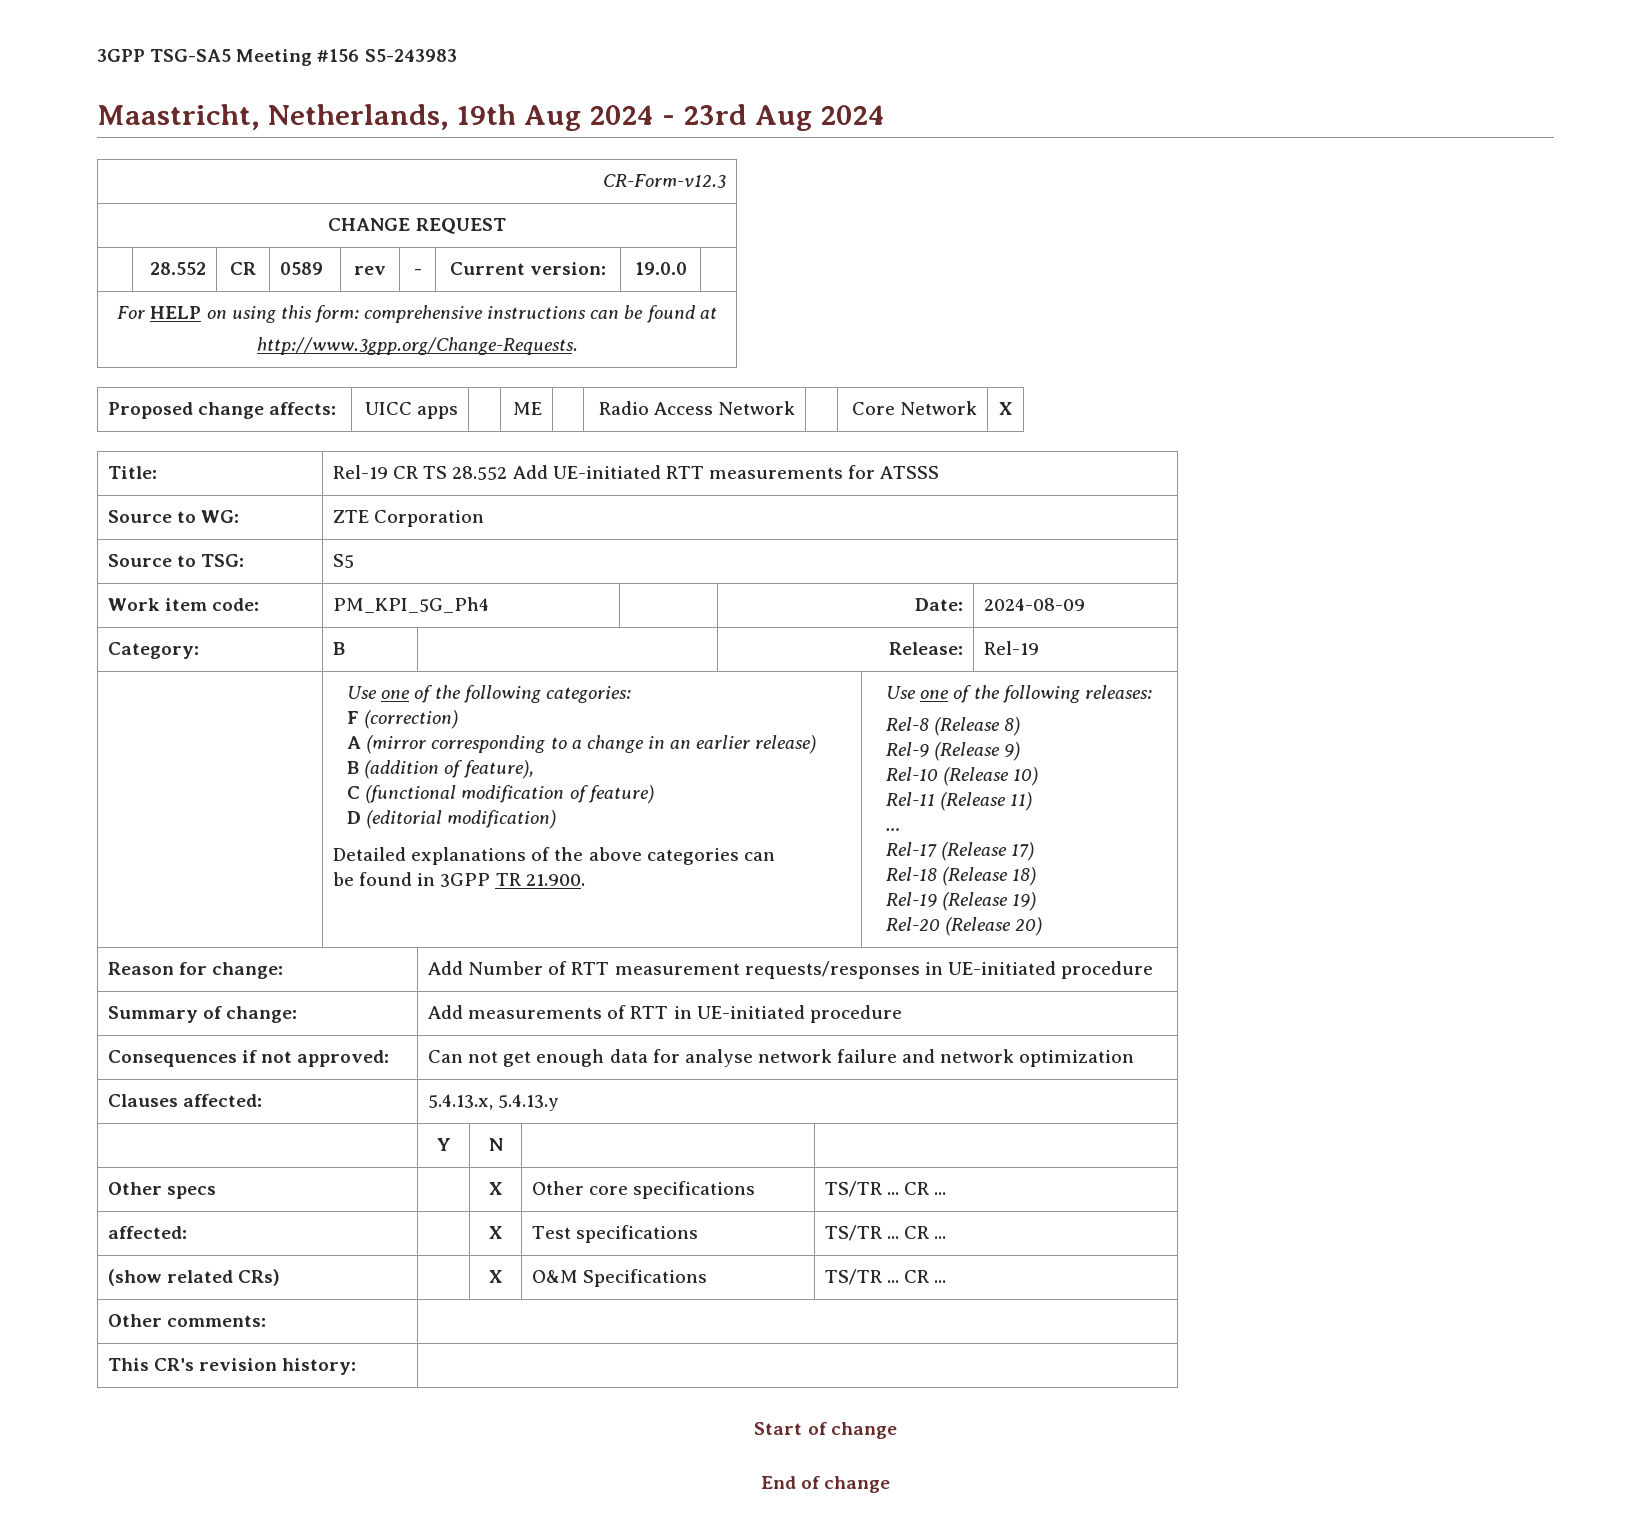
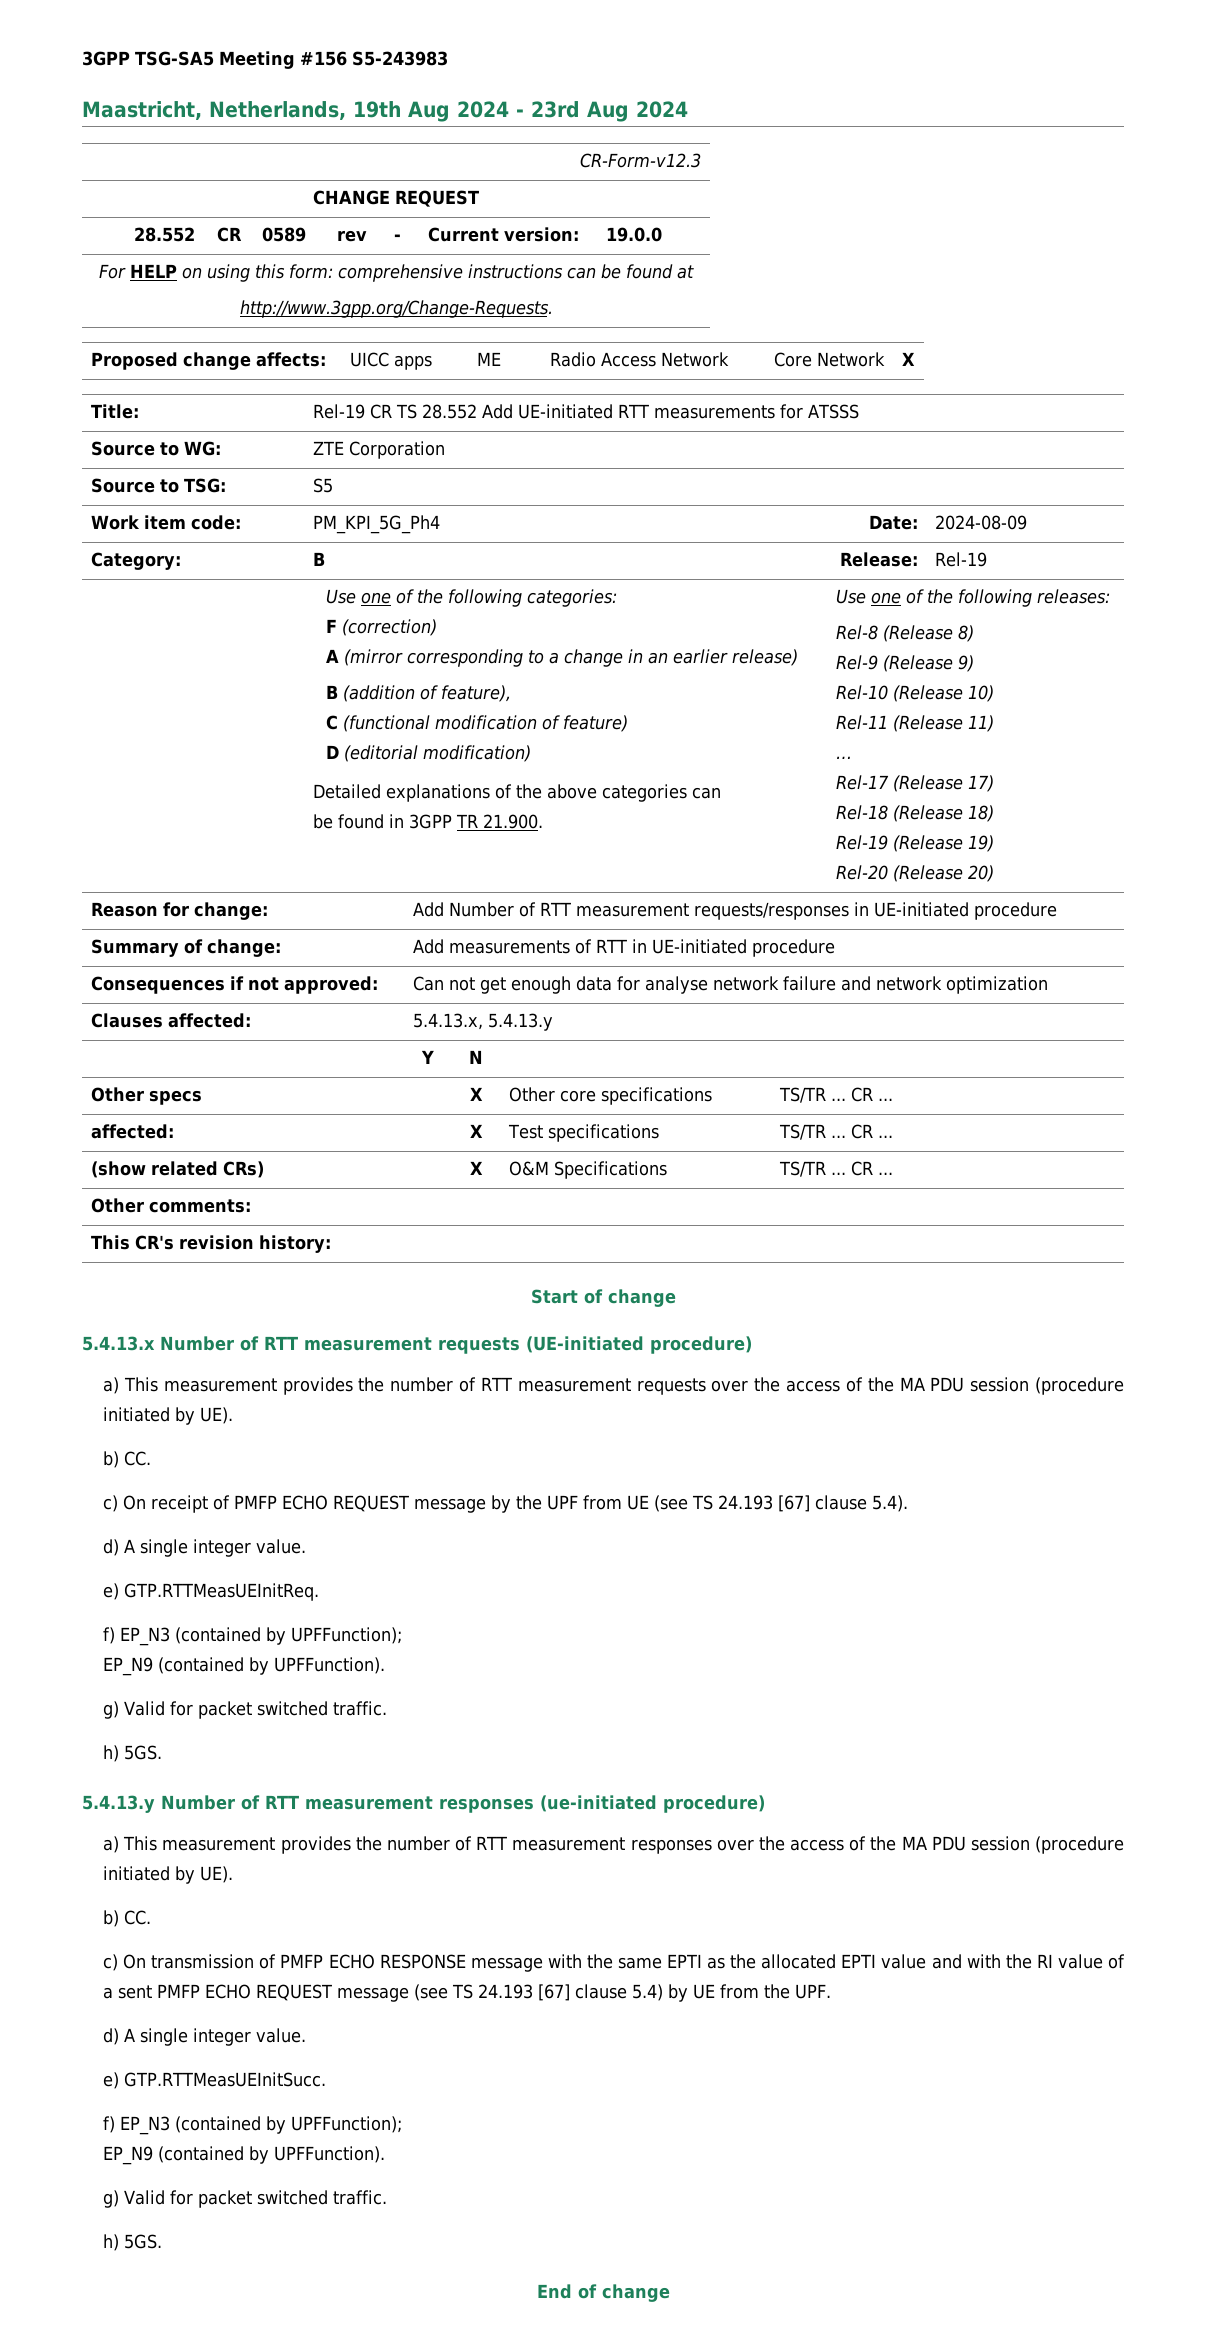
(897, 1430) none -> [82,1336,752,1354] [103,1377,1124,1395] [103,1407,234,1425] [103,1451,152,1468] [103,1495,909,1513] [103,1539,307,1557] [103,1583,320,1601] [103,1627,403,1646] [103,1657,386,1676] [103,1701,388,1719] [103,1745,163,1762] [82,1795,765,1813] [103,1836,1125,1854] [103,1866,234,1884] [103,1910,152,1927] [103,1954,1125,1972] [103,1984,832,2002] [103,2028,307,2046] [103,2072,327,2089] [103,2116,403,2135] [103,2146,386,2165] [103,2190,388,2208] [103,2234,163,2251] // 5.4.13.x Number of RTT measurement requests (UE-initiated procedure) // a) This measurement provides the number of RTT measurement requests over the access of the MA PDU session (procedure initiated by UE). // b) CC. // c) On receipt of PMFP ECHO REQUEST message by the UPF from UE (see TS 24.193 [67] clause 5.4). // d) A single integer value. // e) GTP.RTTMeasUEInitReq. // f) EP_N3 (contained by UPFFunction); // EP_N9 (contained by UPFFunction). // g) Valid for packet switched traffic. // h) 5GS. // 5.4.13.y Number of RTT measurement responses (ue-initiated procedure) // a) This measurement provides the number of RTT measurement responses over the access of the MA PDU session (procedure initiated by UE). // b) CC. // c) On transmission of PMFP ECHO RESPONSE message with the same EPTI as the allocated EPTI value and with the RI value of a sent PMFP ECHO REQUEST message (see TS 24.193 [67] clause 5.4) by UE from the UPF. // d) A single integer value. // e) GTP.RTTMeasUEInitSucc. // f) EP_N3 (contained by UPFFunction); // EP_N9 (contained by UPFFunction). // g) Valid for packet switched traffic. // h) 5GS.

